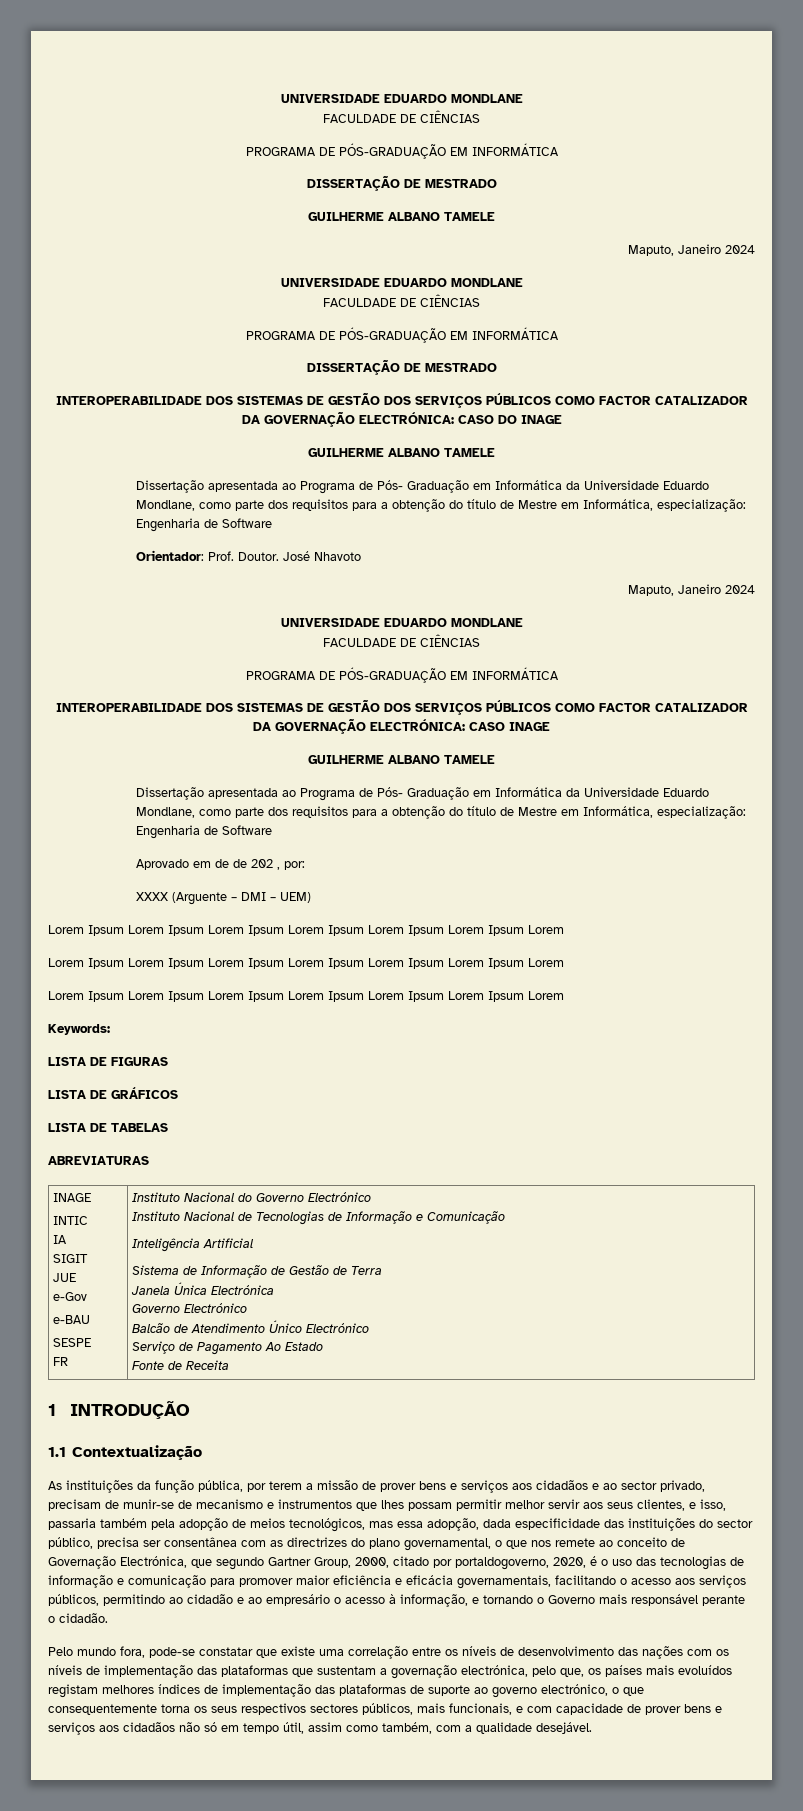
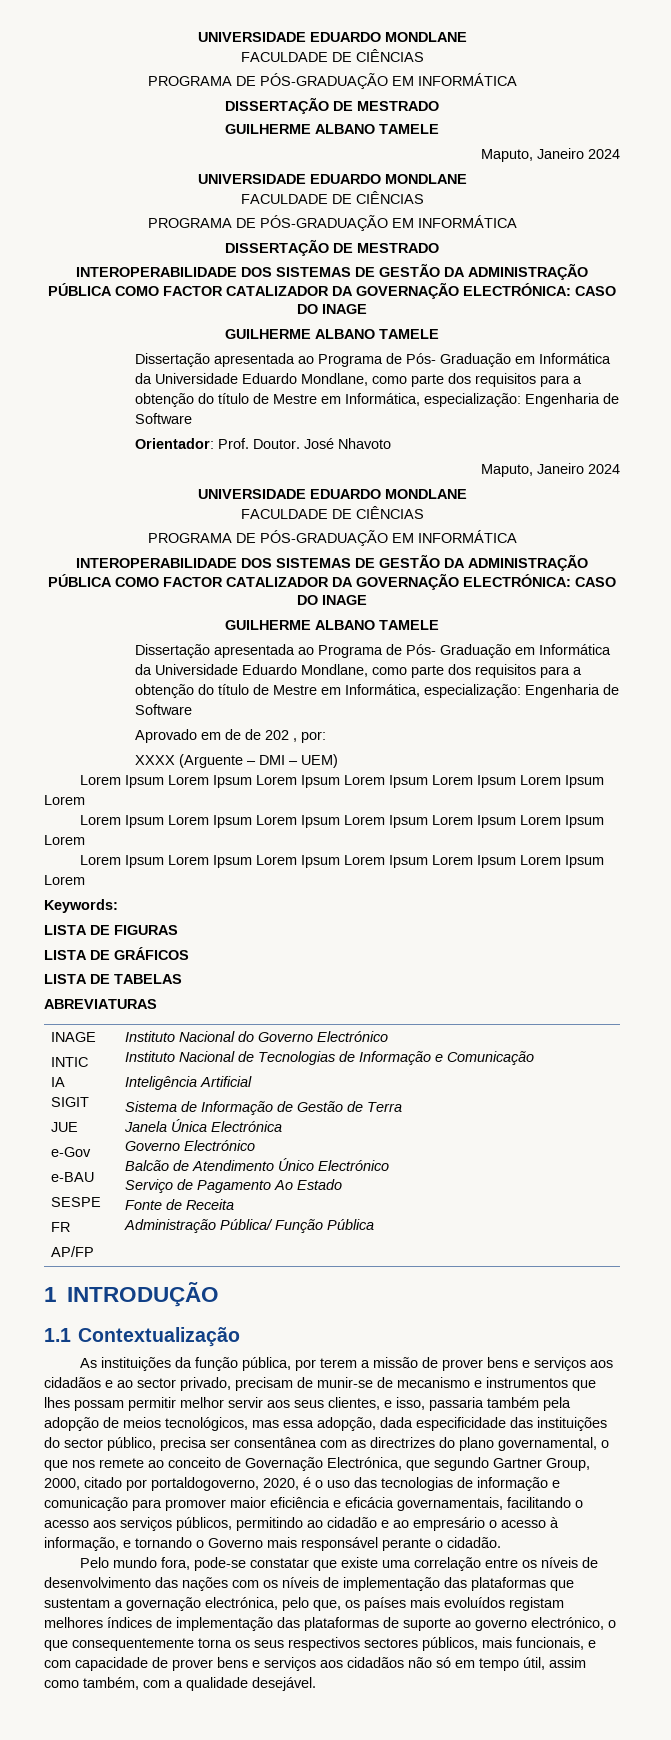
[383,393,551,408] DOS SERVIÇOS PÚBLICOS -> [444,263,588,280] [48,283,112,296] DA ADMINISTRAÇÃO PÚBLICA
[383,700,748,715] [253,719,505,734] DOS SERVIÇOS PÚBLICOS COMO FACTOR CATALIZADOR DA GOVERNAÇÃO ELECTRÓNICA: CASO -> [444,554,588,571] [48,573,616,590] [297,595,318,605] DA ADMINISTRAÇÃO PÚBLICA COMO FACTOR CATALIZADOR DA GOVERNAÇÃO ELECTRÓNICA: CASO DO
(69, 1361) none -> [50,1246,94,1257] // AP/FP
(230, 1365) none -> [123,1219,374,1233] // Administração Pública/ Função Pública

